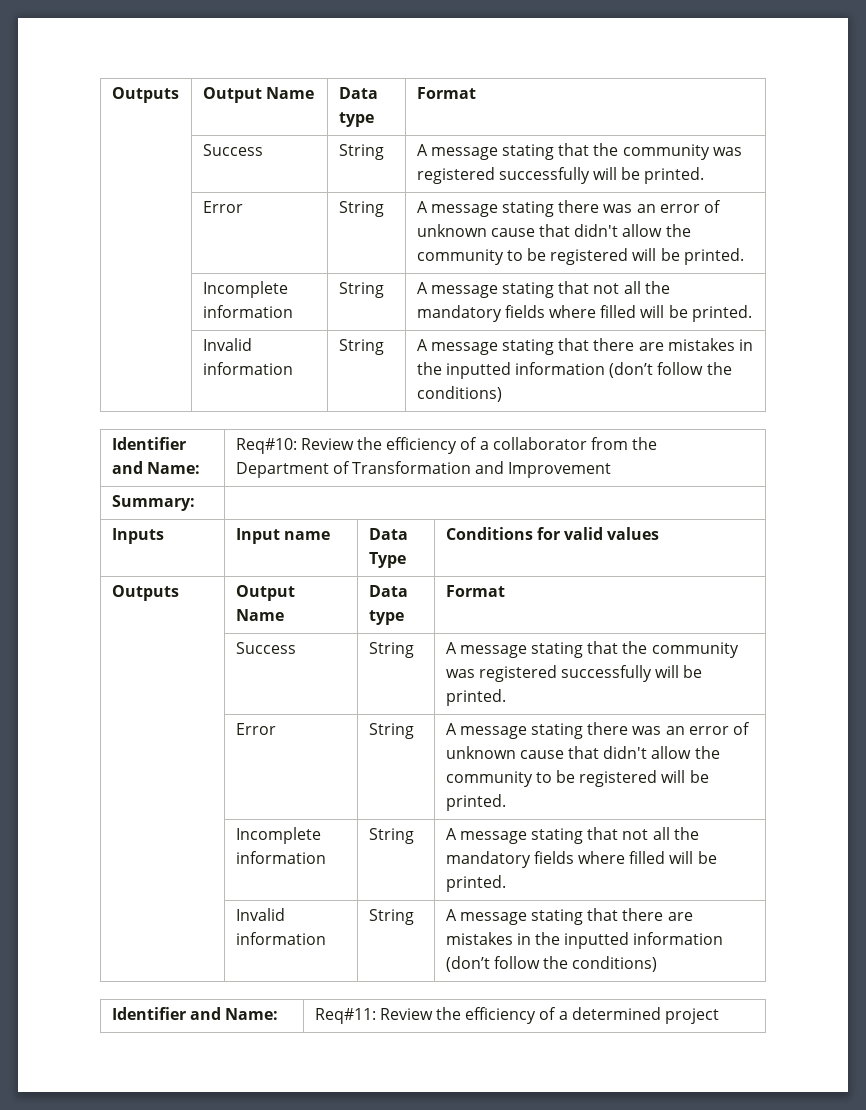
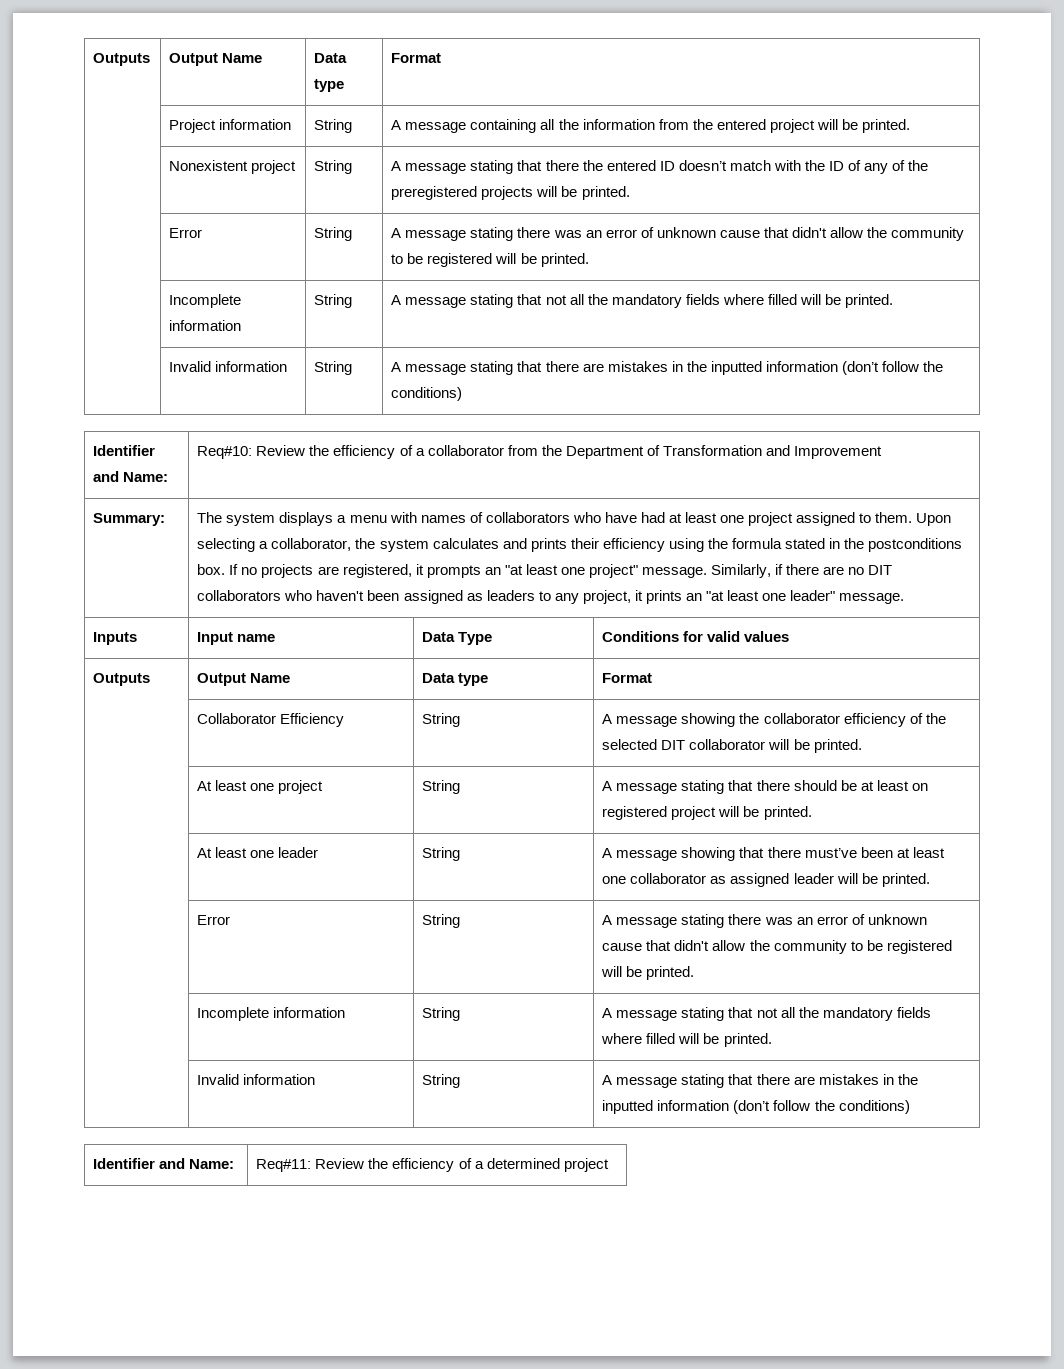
[111,87,179,103] [202,87,314,103] [338,87,378,99] [338,112,374,127] [416,87,476,99] [202,144,263,156] [338,144,384,160] [416,143,742,160] [416,167,590,184] Outputs | Output Name | Data type | Format // | Success | String | A message stating that the community was registered successfully -> [93,53,151,66] [169,53,263,66] [314,53,348,63] [314,79,345,92] [391,53,442,63] [169,119,292,133] [314,119,353,133] [391,119,910,133] [169,160,297,174] [314,160,353,174] [391,160,929,174] [391,186,534,200] Outputs | Output Name | Data type | Format // | Project information | String | A message containing all the information from the entered project will be printed. // | Nonexistent project | String | A message stating that there the entered ID doesn’t match with the ID of any of the preregistered projects
(195, 503) none -> [197,512,952,526] [197,538,963,552] [197,564,893,578] [197,590,905,604] The system displays a menu with names of collaborators who have had at least one project assigned to them. Upon selecting a collaborator, the system calculates and prints their efficiency using the formula stated in the postconditions box. If no projects are registered, it prompts an "at least one project" message. Similarly, if there are no DIT collaborators who haven't been assigned as leaders to any project, it prints an "at least one leader" message.
[235,642,296,654] [368,642,414,658] [445,641,739,658] [445,665,653,682] Success | String | A message stating that the community was registered successfully -> [197,713,345,727] [422,713,461,727] [602,713,946,727] [602,739,862,753] [197,780,324,794] [422,780,461,794] [602,780,928,794] [602,806,812,820] [197,847,319,858] [422,847,461,861] [602,847,945,861] [602,873,834,887] Collaborator Efficiency | String | A message showing the collaborator efficiency of the selected DIT collaborator will be printed. // | At least one project | String | A message stating that there should be at least on registered project will be printed. // | At least one leader | String | A message showing that there must’ve been at least one collaborator as assigned leader

